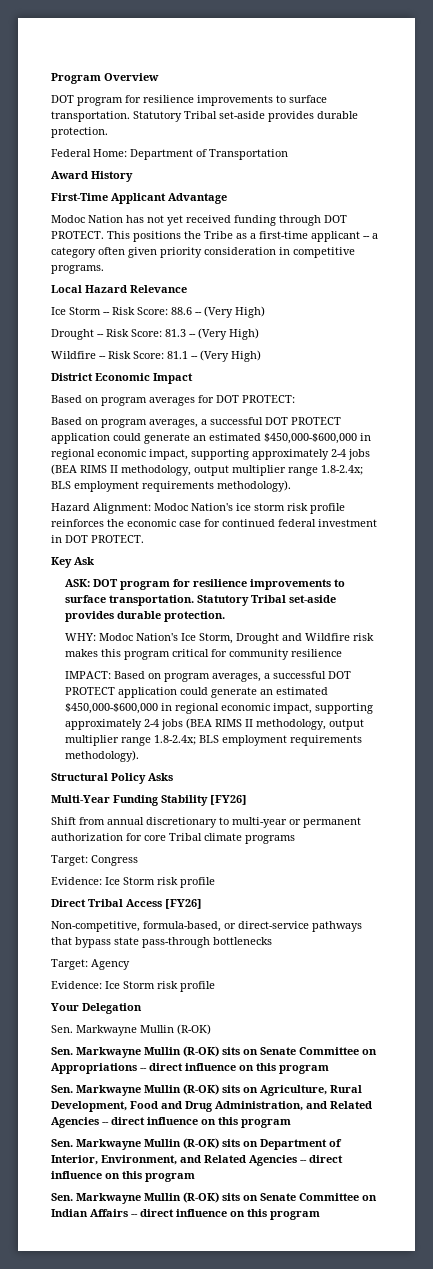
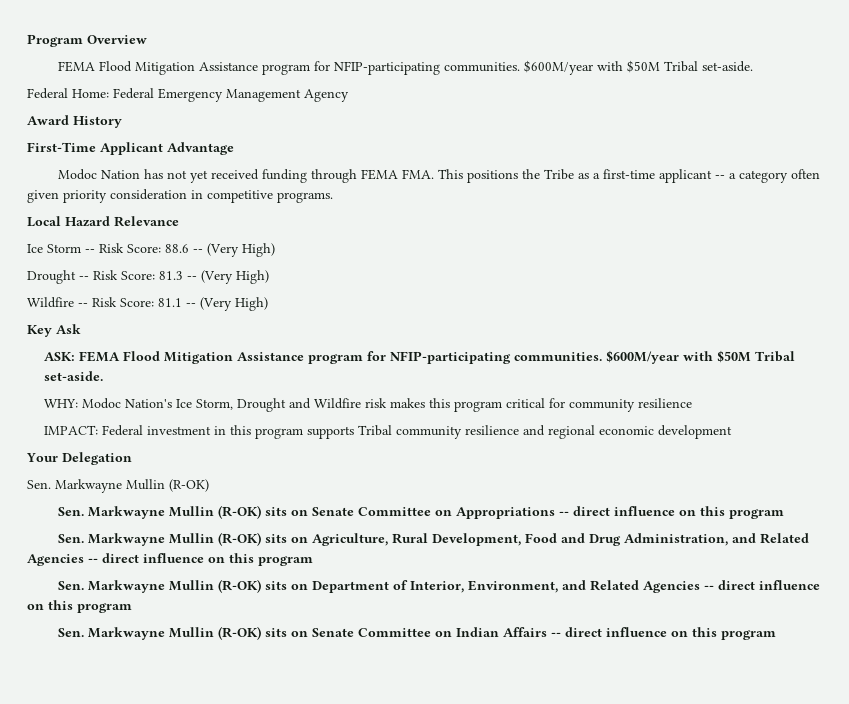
[51,95,327,106] [51,111,358,122] [51,127,108,138] [51,149,288,160] DOT program for resilience improvements to surface transportation. Statutory Tribal set-aside provides durable protection. // Federal Home: Department of Transportation -> [57,60,753,75] [27,88,349,102] FEMA Flood Mitigation Assistance program for NFIP-participating communities. $600M/year with $50M Tribal set-aside. // Federal Home: Federal Emergency Management Agency
[324,215,347,223] [51,231,104,239] DOT PROTECT. -> [360,169,434,180] FEMA FMA.
[51,373,193,384] [51,395,295,406] [51,417,341,428] [51,433,371,444] [51,449,370,460] [51,464,363,476] [51,480,291,492] [51,503,345,514] [51,519,377,527] [51,535,144,543] [51,557,94,568] [65,579,346,590] [65,595,337,606] [65,611,226,622] District Economic Impact // Based on program averages for DOT PROTECT: // Based on program averages, a successful DOT PROTECT application could generate an estimated $450,000-$600,000 in regional economic impact, supporting approximately 2-4 jobs (BEA RIMS II methodology, output multiplier range 1.8-2.4x; BLS employment requirements methodology). // Hazard Alignment: Modoc Nation's ice storm risk profile reinforces the economic case for continued federal investment in DOT PROTECT. // Key Ask // ASK: DOT program for resilience improvements to surface transportation. Statutory Tribal set-aside provides durable protection. -> [27,324,81,337] [44,350,796,364] [44,371,104,381] Key Ask // ASK: FEMA Flood Mitigation Assistance program for NFIP-participating communities. $600M/year with $50M Tribal set-aside.
[114,671,352,682] [65,687,329,698] [65,703,374,714] [65,718,365,730] [65,735,363,746] [65,750,140,762] [51,773,173,784] [51,795,247,806] [51,817,361,828] [51,833,295,844] [51,855,138,866] [51,877,215,888] [51,899,202,909] [51,921,362,932] [51,937,272,948] [51,959,130,970] [51,981,215,992] Based on program averages, a successful DOT PROTECT application could generate an estimated $450,000-$600,000 in regional economic impact, supporting approximately 2-4 jobs (BEA RIMS II methodology, output multiplier range 1.8-2.4x; BLS employment requirements methodology). // Structural Policy Asks // Multi-Year Funding Stability [FY26] // Shift from annual discretionary to multi-year or permanent authorization for core Tribal climate programs // Target: Congress // Evidence: Ice Storm risk profile // Direct Tribal Access [FY26] // Non-competitive, formula-based, or direct-service pathways that bypass state pass-through bottlenecks // Target: Agency // Evidence: Ice Storm risk profile -> [102,425,733,439] Federal investment in this program supports Tribal community resilience and regional economic development

